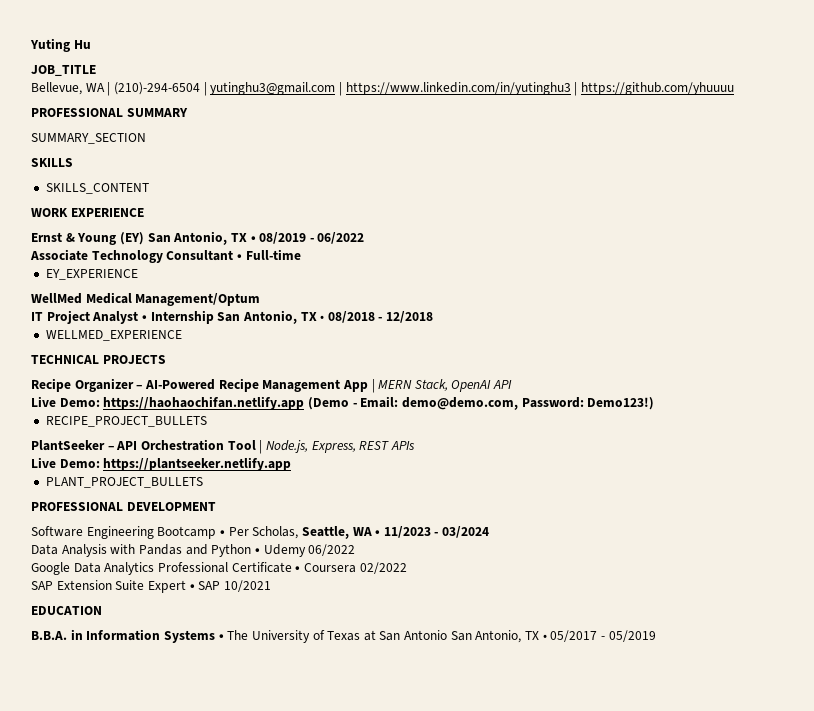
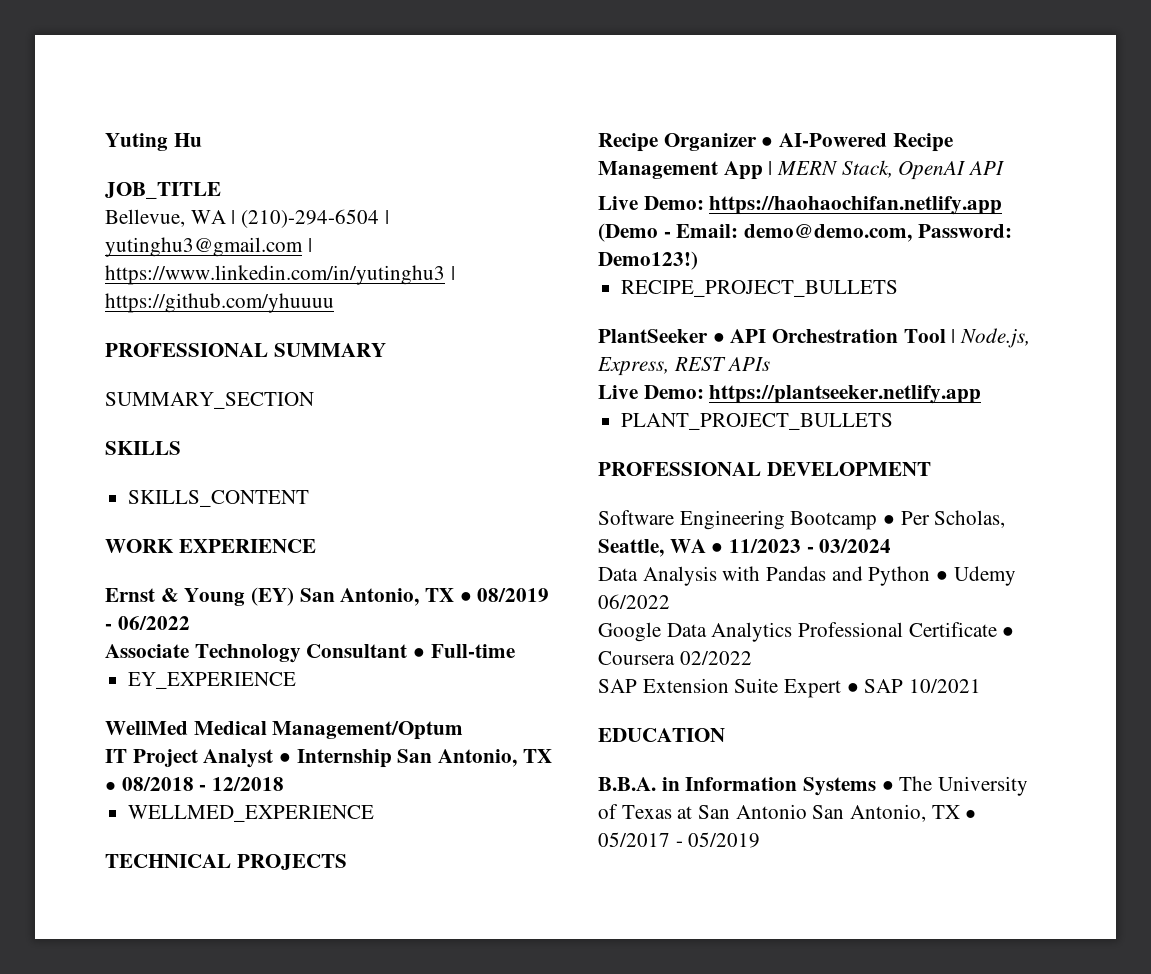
[136,385,143,389] – -> [761,137,774,147] •
[107,446,114,450] – -> [712,333,725,343] •

